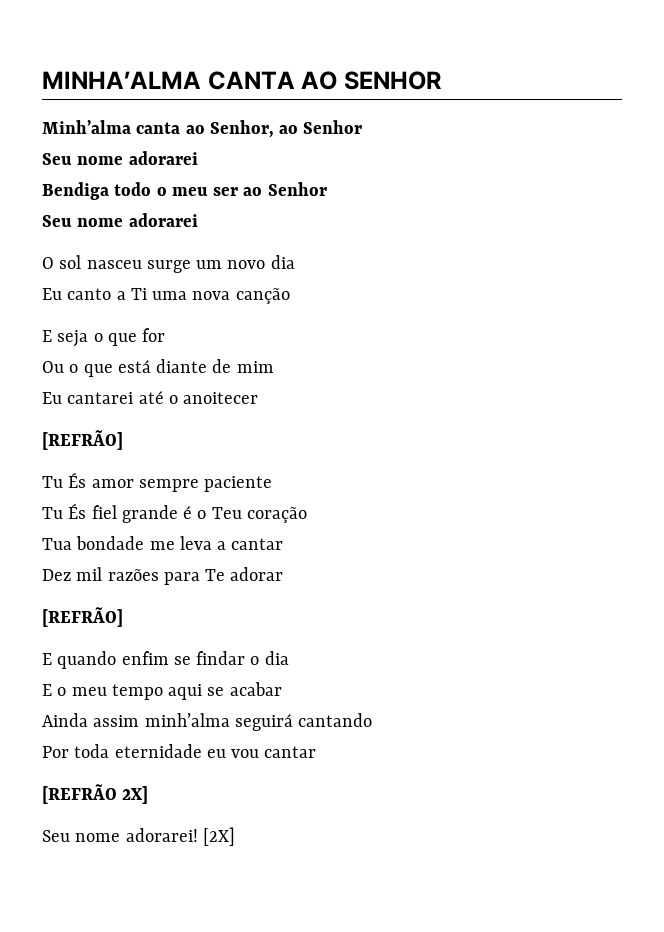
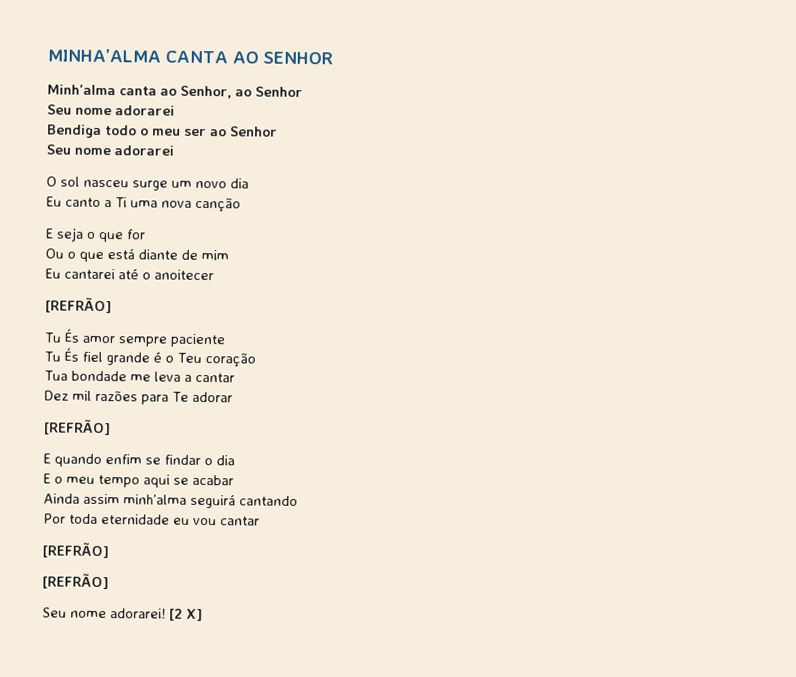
[42,784,149,804] [REFRÃO 2X] -> [42,542,109,559] [42,573,109,590] [REFRÃO] // [REFRÃO]
[202,827,235,846] [2X] -> [169,608,203,622] [2 X]

